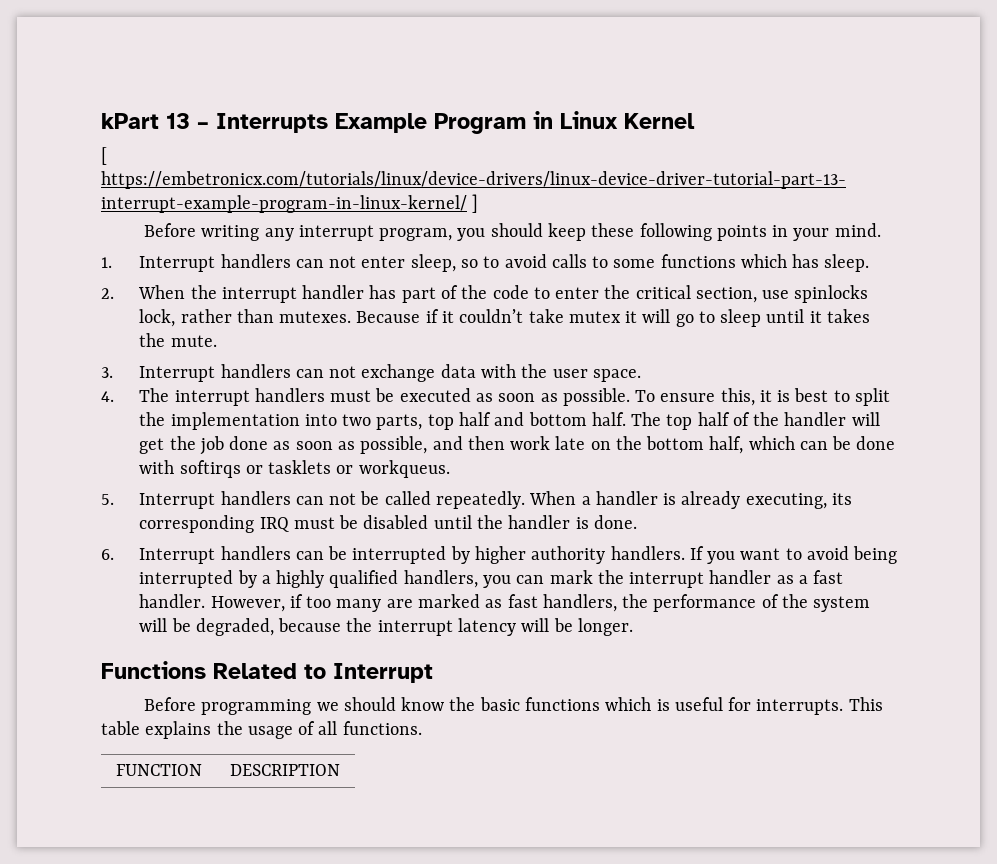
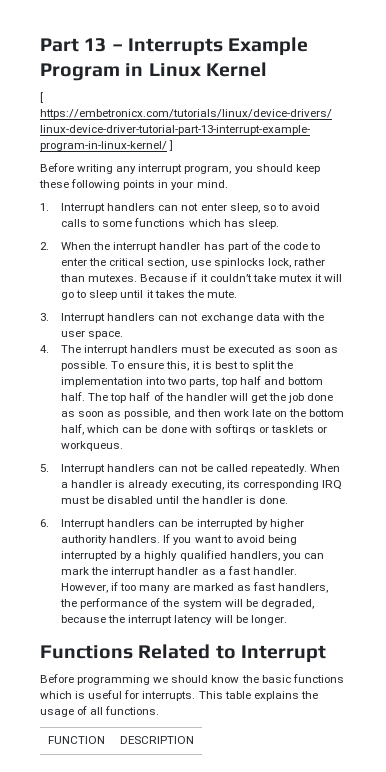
[101,113,159,129] kPart -> [40,38,79,52] Part

